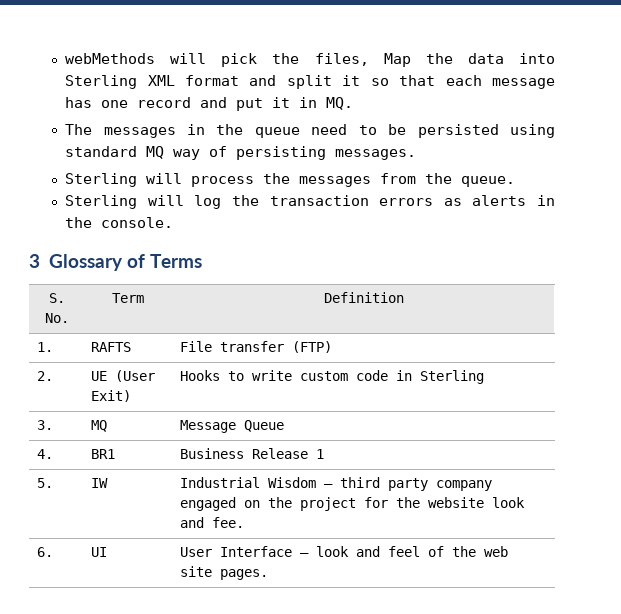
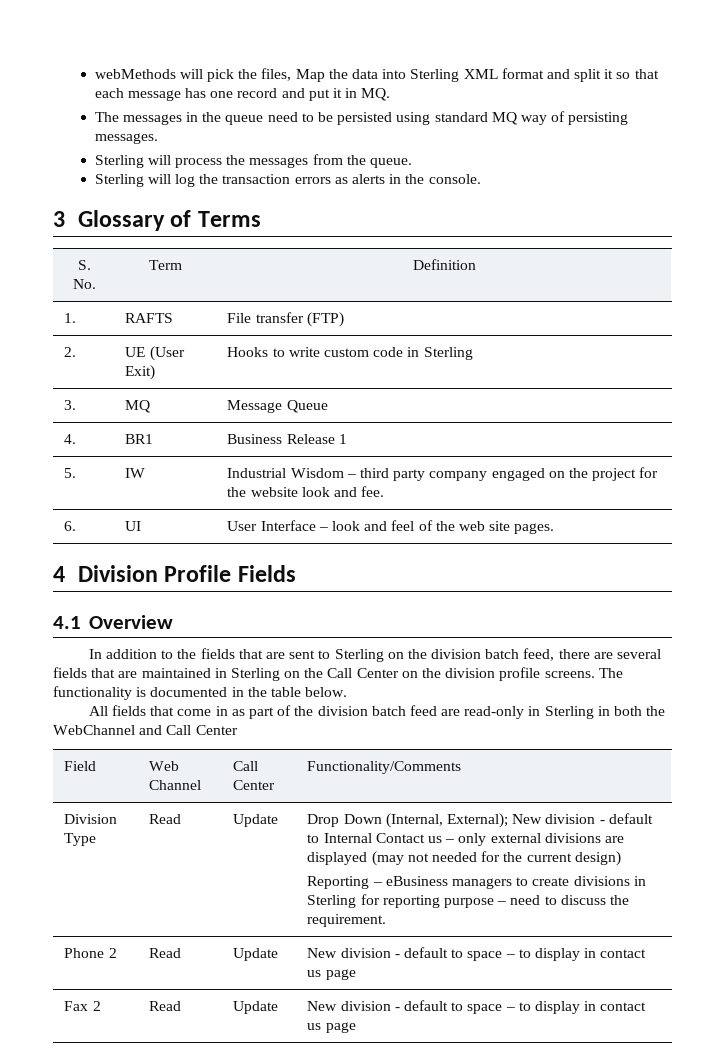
(269, 574) none -> [53,565,296,582] [53,615,173,629] [88,648,661,662] [53,667,623,681] [53,686,348,700] [88,705,666,719] [53,725,238,735] [64,761,97,771] [149,761,180,771] [149,780,202,790] [233,761,259,771] [233,780,276,790] [307,761,462,774] [64,814,118,824] [64,833,97,846] [149,814,182,824] [233,814,279,827] [307,813,653,828] [307,833,624,846] [307,851,621,866] [307,876,646,889] [307,894,629,908] [307,914,387,927] [64,948,117,958] [149,948,182,958] [233,948,279,961] [307,947,647,961] [307,969,356,980] [64,1001,101,1011] [149,1001,182,1011] [233,1001,279,1014] [307,1000,647,1014] [307,1022,356,1033] // 4 Division Profile Fields // 4.1 Overview // In addition to the fields that are sent to Sterling on the division batch feed, there are several fields that are maintained in Sterling on the Call Center on the division profile screens. The functionality is documented in the table below. // All fields that come in as part of the division batch feed are read-only in Sterling in both the WebChannel and Call Center // Field | Web Channel | Call Center | Functionality/Comments // Division Type | Read | Update | Drop Down (Internal, External); New division - default to Internal Contact us – only external divisions are displayed (may not needed for the current design) // Reporting – eBusiness managers to create divisions in Sterling for reporting purpose – need to discuss the requirement. // Phone 2 | Read | Update | New division - default to space – to display in contact us page // Fax 2 | Read | Update | New division - default to space – to display in contact us page

